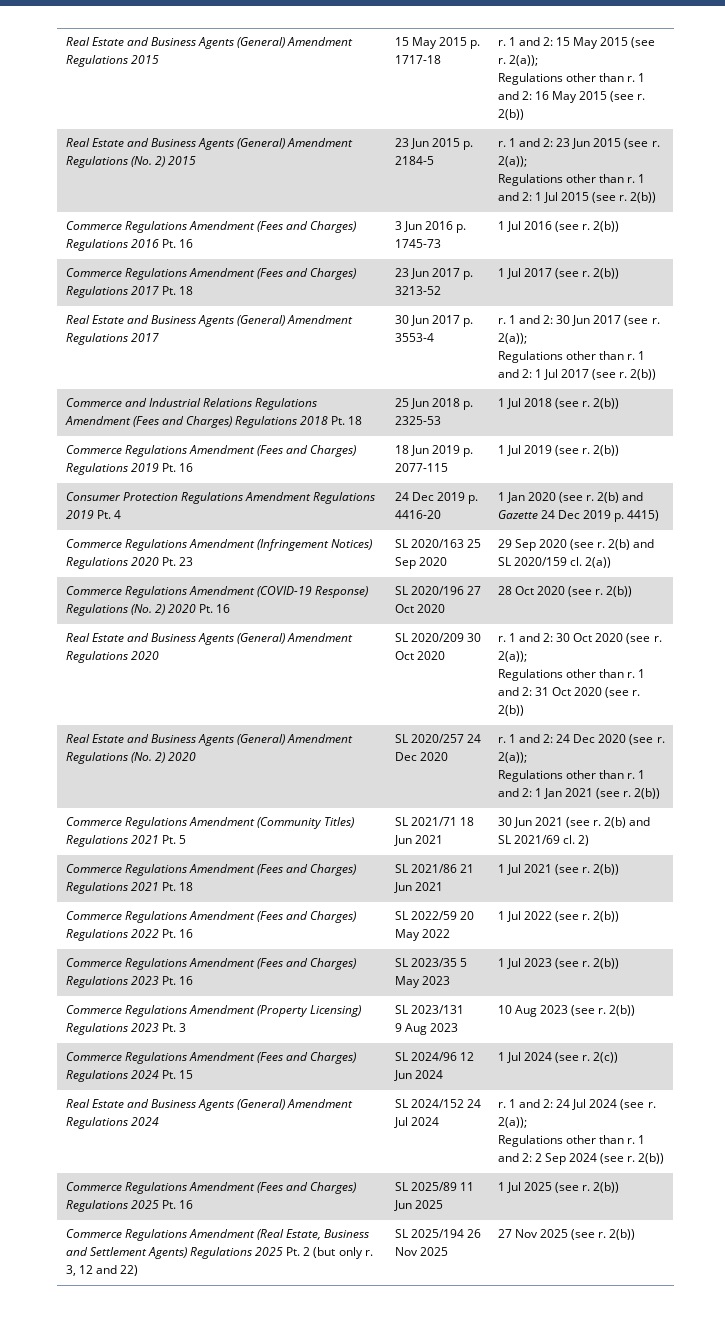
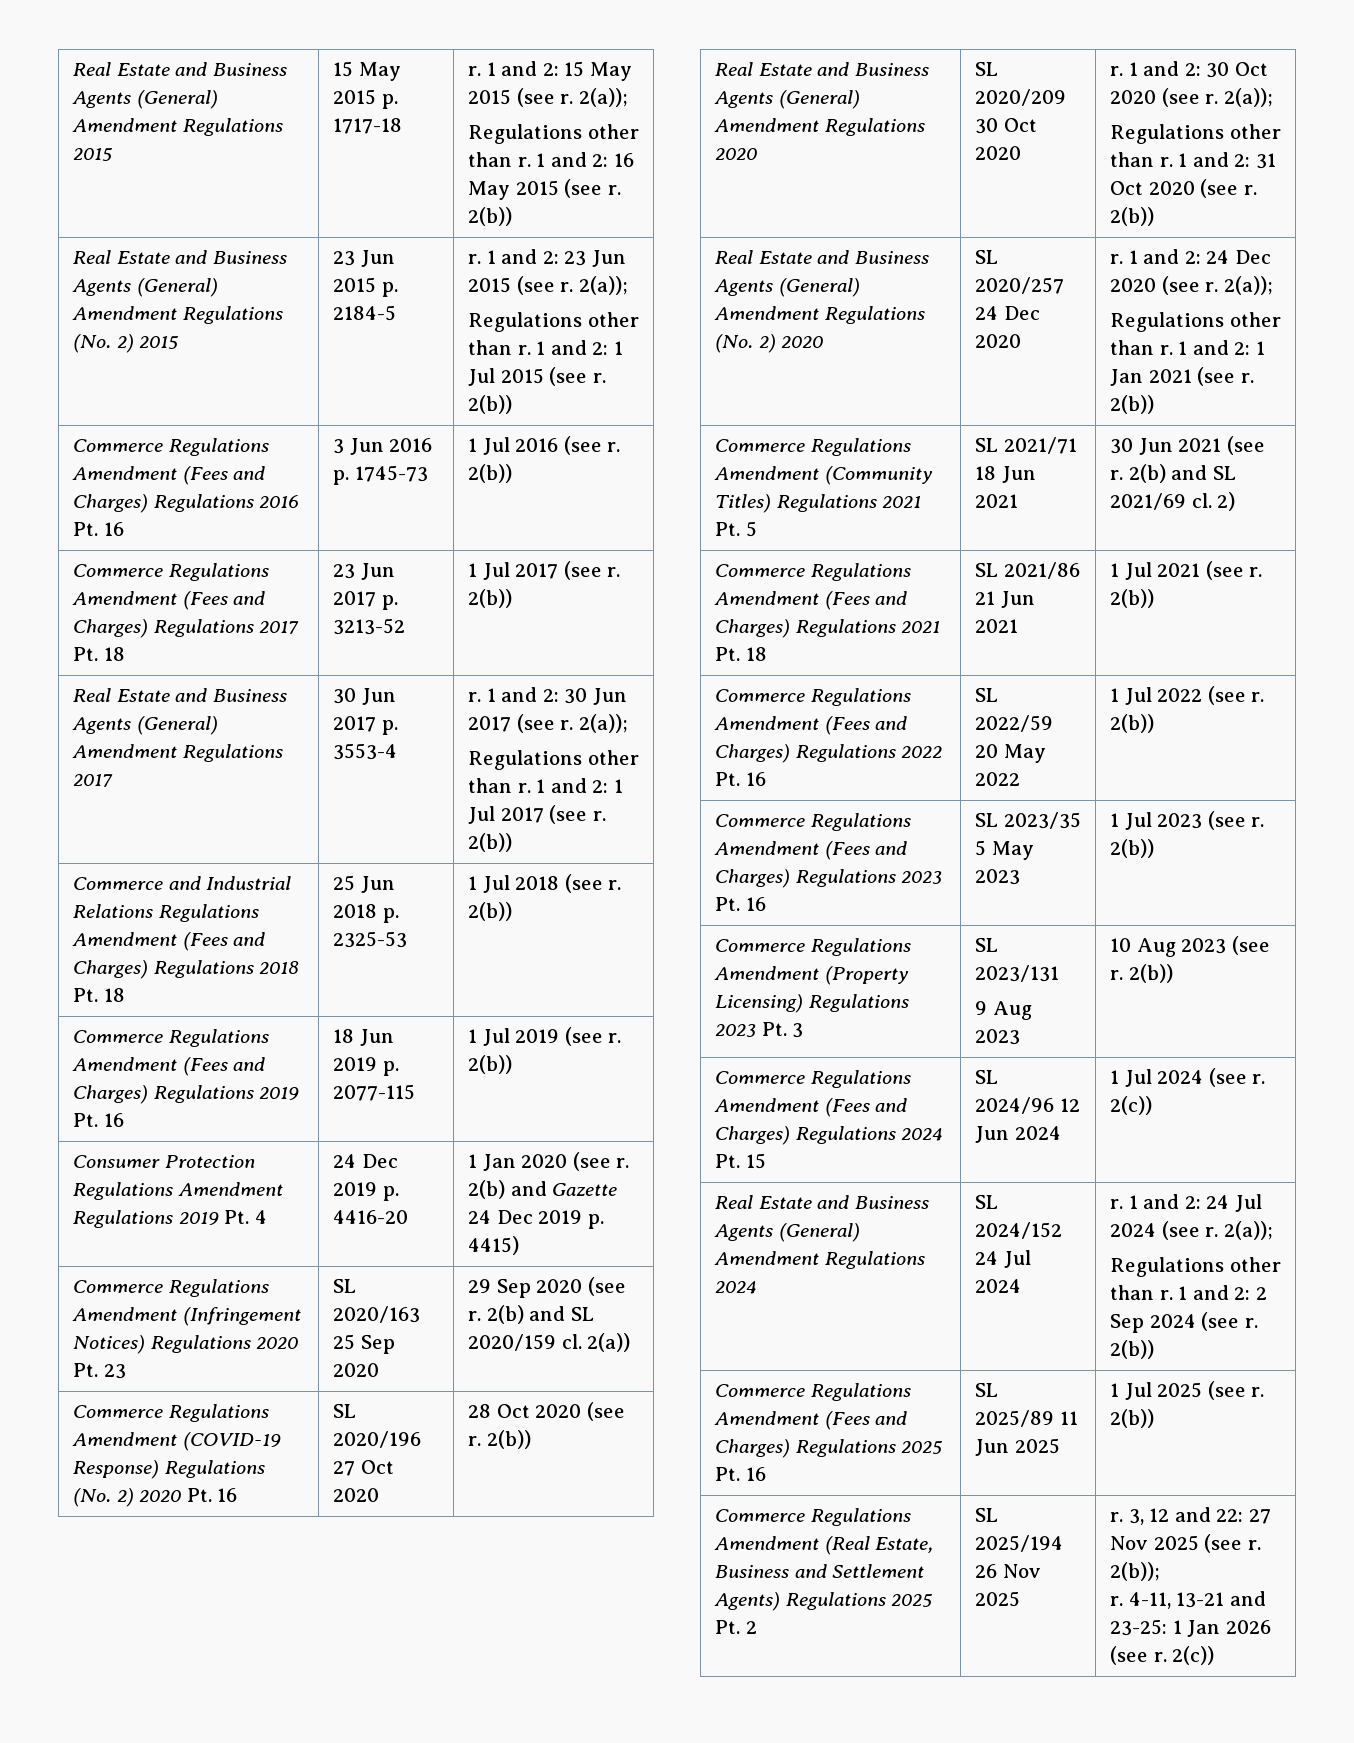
[313,1247,373,1259] [65,1265,139,1276] (but only r. 3, 12 and 22) -> (757, 1627) none
(448, 1251) none -> [1110,1507,1244,1525] r. 3, 12 and 22:
[609,1229,636,1240] 2(b)) -> [1110,1562,1161,1581] [1110,1591,1266,1609] [1110,1619,1271,1637] [1110,1646,1215,1665] 2(b)); // r. 4-11, 13-21 and 23-25: 1 Jan 2026 (see r. 2(c))

